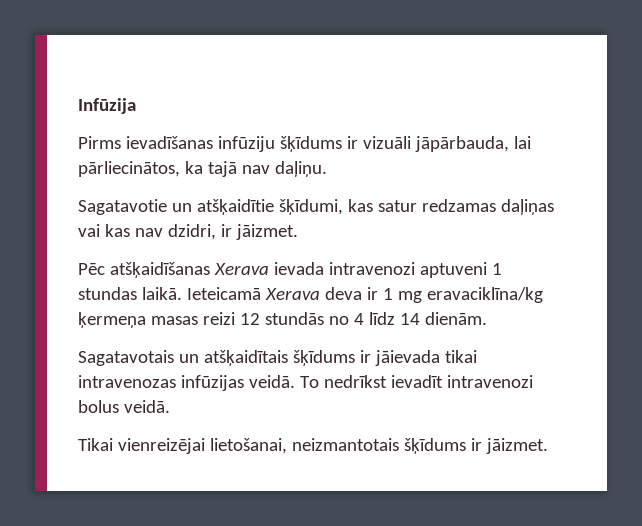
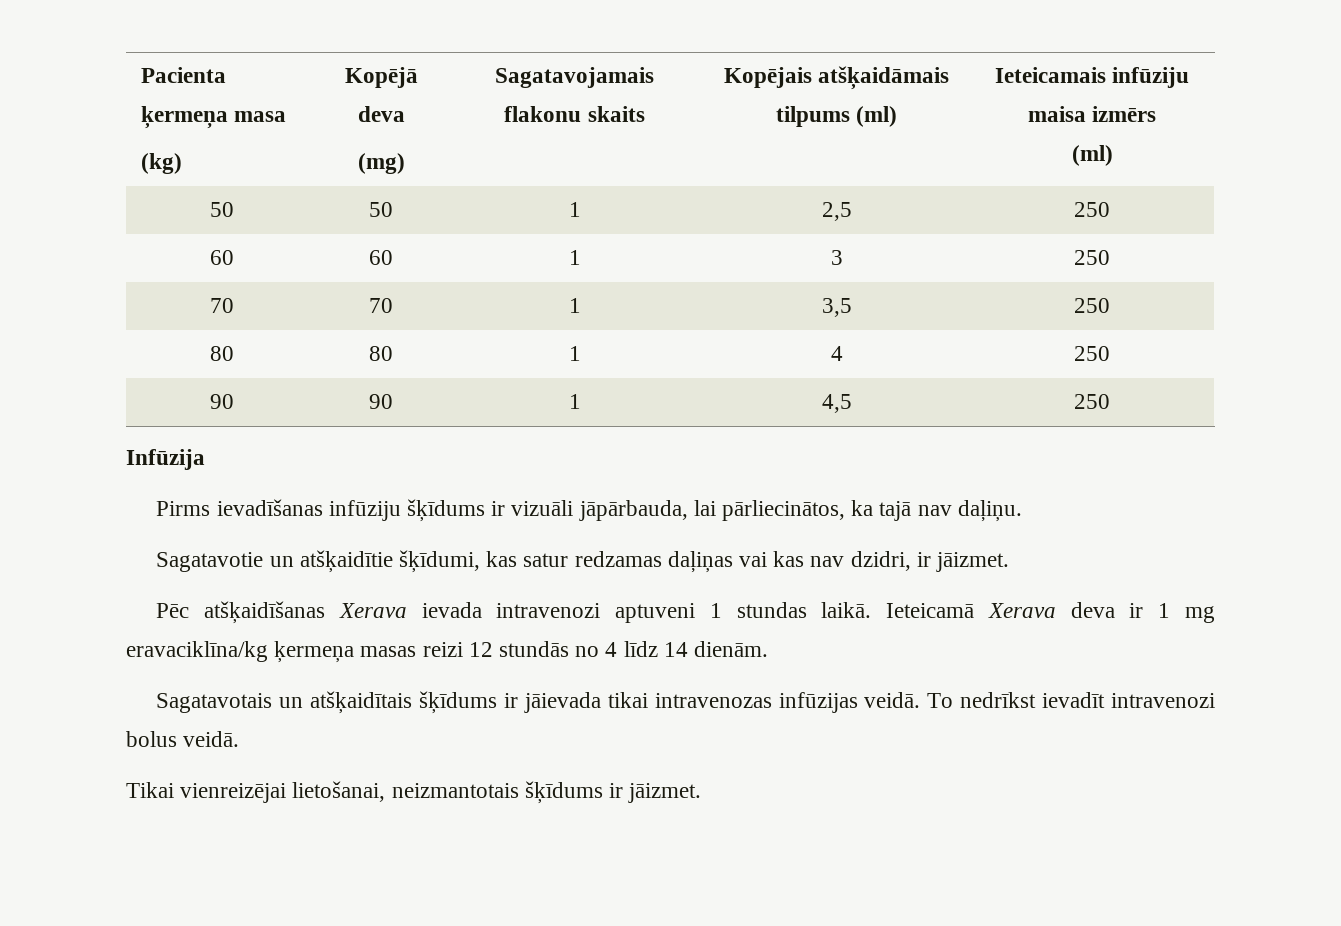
(78, 106) none -> [140,67,226,83] [140,106,286,129] [140,153,182,174] [344,67,418,88] [357,106,405,122] [357,153,405,174] [495,67,654,88] [504,106,645,122] [723,66,950,90] [775,106,898,127] [994,67,1190,88] [1027,106,1157,122] [1071,145,1113,166] [209,202,234,217] [369,202,393,217] [568,202,581,217] [821,202,852,221] [1074,202,1110,217] [209,250,234,265] [369,250,393,265] [568,250,581,265] [830,250,843,265] [1074,250,1110,265] [209,298,234,313] [369,298,393,313] [568,298,581,313] [821,298,852,317] [1074,298,1110,313] [209,346,234,361] [369,346,393,361] [568,346,581,361] [830,346,843,361] [1074,346,1110,361] [209,394,234,409] [369,394,393,409] [568,394,581,409] [821,394,852,413] [1074,394,1110,409] Pacienta ķermeņa masa // (kg) | Kopējā deva // (mg) | Sagatavojamais flakonu skaits | Kopējais atšķaidāmais tilpums (ml) | Ieteicamais infūziju maisa izmērs // (ml) // 50 | 50 | 1 | 2,5 | 250 // 60 | 60 | 1 | 3 | 250 // 70 | 70 | 1 | 3,5 | 250 // 80 | 80 | 1 | 4 | 250 // 90 | 90 | 1 | 4,5 | 250 //

